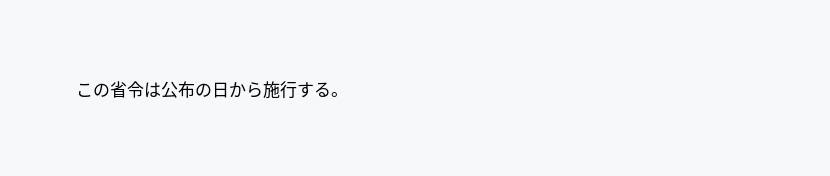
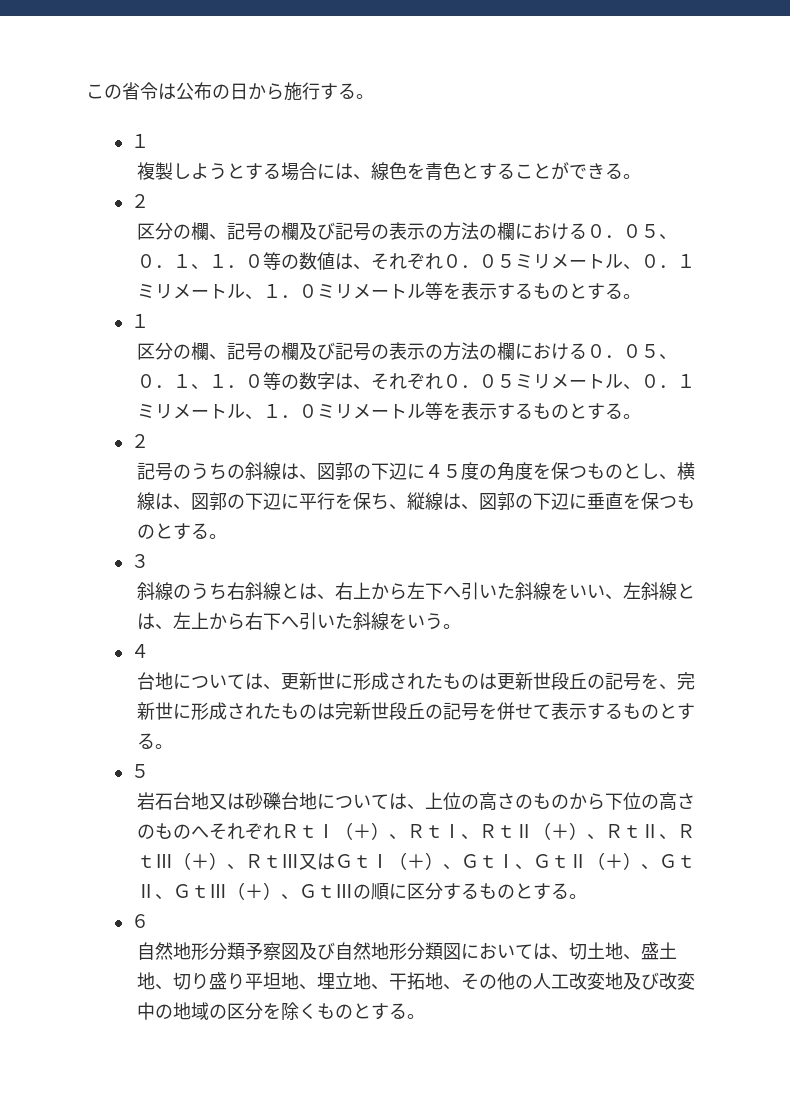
(348, 94) none -> [131,134,150,148] [136,162,641,181] [131,194,150,208] [136,222,677,241] [136,252,695,270] [136,282,641,300] [131,314,150,328] [136,342,677,361] [136,372,695,390] [136,402,641,420] [131,434,150,448] [136,462,695,481] [136,492,695,510] [136,523,227,540] [131,554,150,568] [136,582,695,600] [136,612,461,630] [131,644,150,658] [136,672,695,691] [136,702,695,721] [136,733,173,749] [131,764,150,778] [136,792,695,811] [136,822,695,840] [136,852,695,870] [136,882,587,900] [131,914,150,928] [136,942,677,961] [136,972,695,990] [136,1002,425,1020] // １ // 複製しようとする場合には、線色を青色とすることができる。 // ２ // 区分の欄、記号の欄及び記号の表示の方法の欄における０．０５、０．１、１．０等の数値は、それぞれ０．０５ミリメートル、０．１ミリメートル、１．０ミリメートル等を表示するものとする。 // １ // 区分の欄、記号の欄及び記号の表示の方法の欄における０．０５、０．１、１．０等の数字は、それぞれ０．０５ミリメートル、０．１ミリメートル、１．０ミリメートル等を表示するものとする。 // ２ // 記号のうちの斜線は、図郭の下辺に４５度の角度を保つものとし、横線は、図郭の下辺に平行を保ち、縦線は、図郭の下辺に垂直を保つものとする。 // ３ // 斜線のうち右斜線とは、右上から左下へ引いた斜線をいい、左斜線とは、左上から右下へ引いた斜線をいう。 // ４ // 台地については、更新世に形成されたものは更新世段丘の記号を、完新世に形成されたものは完新世段丘の記号を併せて表示するものとする。 // ５ // 岩石台地又は砂礫台地については、上位の高さのものから下位の高さのものへそれぞれＲｔⅠ（＋）、ＲｔⅠ、ＲｔⅡ（＋）、ＲｔⅡ、ＲｔⅢ（＋）、ＲｔⅢ又はＧｔⅠ（＋）、ＧｔⅠ、ＧｔⅡ（＋）、ＧｔⅡ、ＧｔⅢ（＋）、ＧｔⅢの順に区分するものとする。 // ６ // 自然地形分類予察図及び自然地形分類図においては、切土地、盛土地、切り盛り平坦地、埋立地、干拓地、その他の人工改変地及び改変中の地域の区分を除くものとする。

